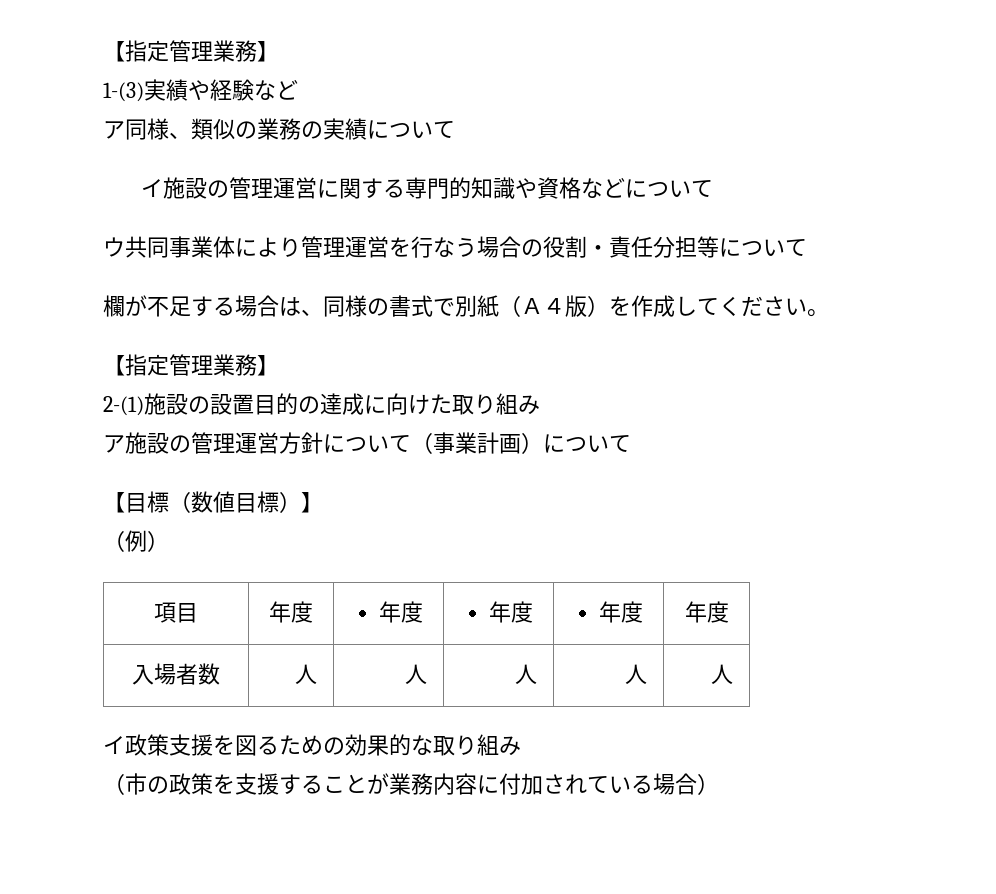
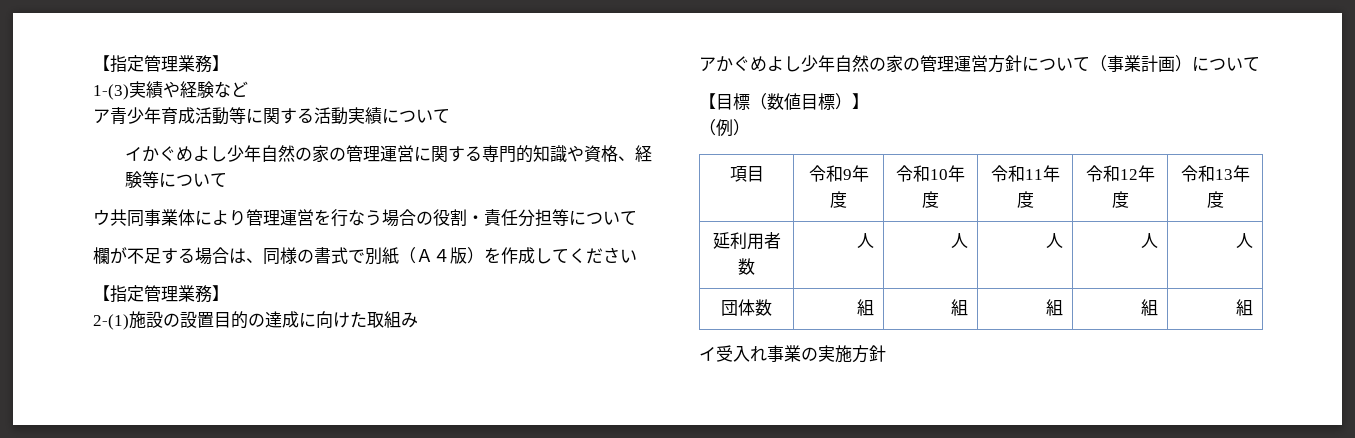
[125,118,455,140] [140,177,207,199] 同様、類似の業務の実績について // イ施設 -> [110,107,450,125] [124,145,329,163] 青少年育成活動等に関する活動実績について // イかぐめよし少年自然の家
[580,178,625,198] など -> [617,145,652,162] [124,171,159,188] 、経験等
[807,309,829,317] 。 -> (637, 256) none
[474,394,496,414] り -> (384, 320) none
[125,432,169,454] 施設 -> [716,55,903,73] かぐめよし少年自然の家
[269,601,313,623] [378,601,423,623] [488,601,533,623] [598,601,643,623] 年度 | 年度 | 年度 | 年度 | -> [808,165,869,182] [830,191,847,208] [896,165,965,182] [922,191,939,208] [990,165,1060,182] [1016,191,1034,208] [1085,165,1155,182] [1111,191,1129,208] [1180,165,1233,182] 令和9年度 | 令和10年度 | 令和11年度 | 令和12年度 | 令和13
[132,663,176,685] 入場 -> [712,232,764,250] 延利用
[103,734,521,756] [103,773,719,795] // イ政策支援を図るための効果的な取り組み // （市の政策を支援することが業務内容に付加されている場合） -> [721,299,772,316] [856,299,874,316] [950,299,968,316] [1045,299,1063,316] [1140,299,1158,316] [1235,299,1253,316] [699,345,886,363] // 団体数 | 組 | 組 | 組 | 組 | 組 // イ受入れ事業の実施方針

